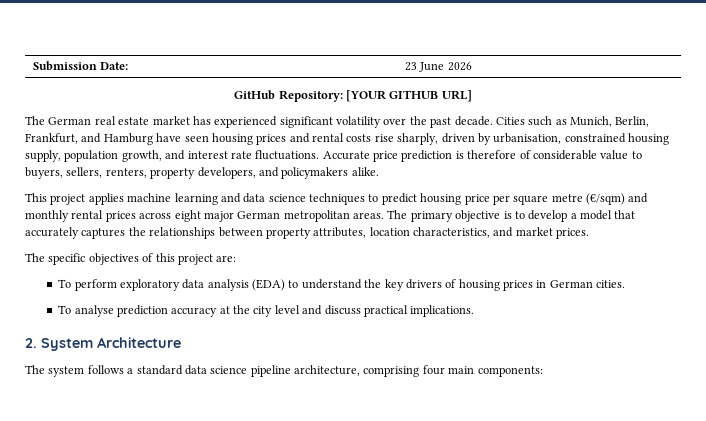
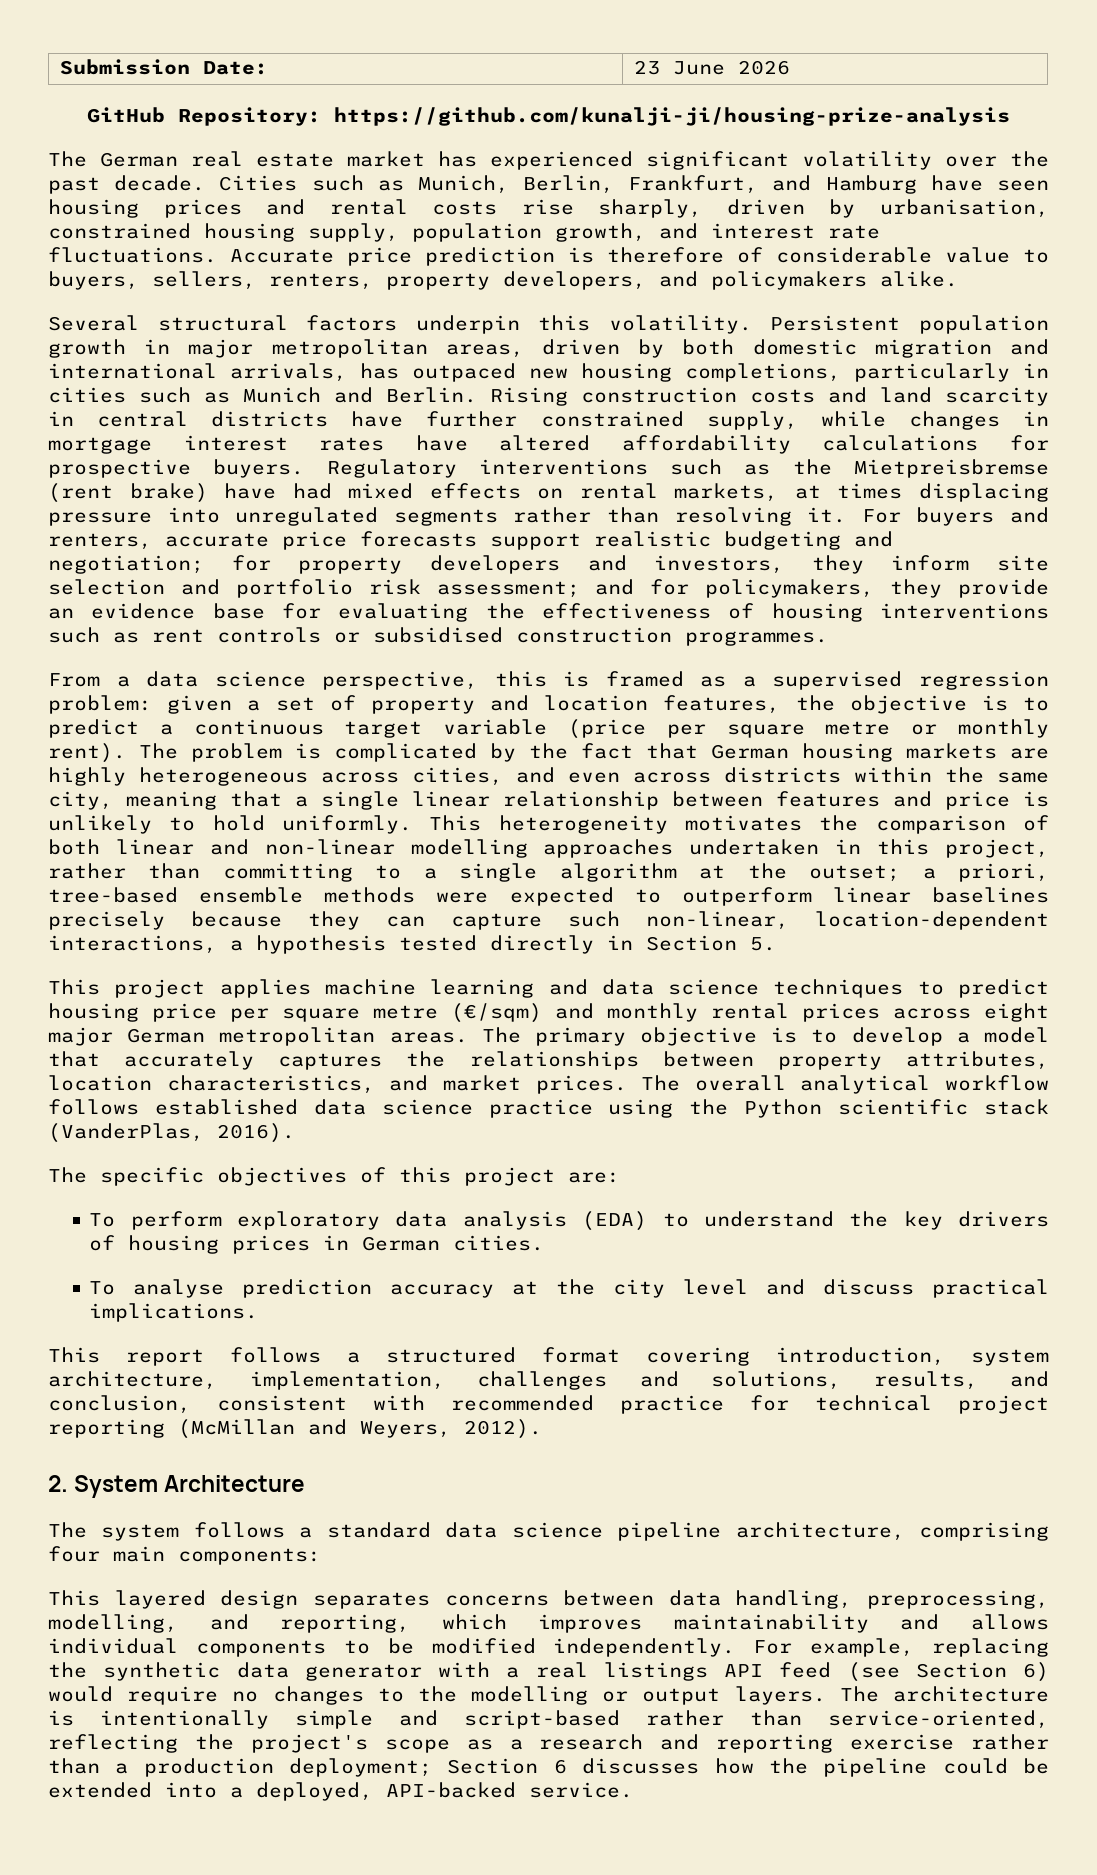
[346,90,472,102] [YOUR GITHUB URL] -> [334,107,1010,126] https://github.com/kunalji-ji/housing-prize-analysis
(379, 171) none -> [48,315,1049,334] [48,339,1050,358] [48,363,1049,382] [48,387,1049,406] [48,411,1049,430] [48,435,1049,454] [48,459,1050,478] [48,483,1049,503] [48,507,1050,526] [48,531,893,550] [48,555,1049,574] [48,579,1050,598] [48,603,1049,622] [48,627,828,646] [48,671,1049,690] [48,695,1049,714] [48,719,1049,739] [48,743,1049,763] [48,767,1049,786] [48,791,1049,810] [48,815,1049,834] [48,839,1049,858] [48,863,1049,882] [48,887,1049,906] [48,911,1049,930] [48,935,776,954] // Several structural factors underpin this volatility. Persistent population growth in major metropolitan areas, driven by both domestic migration and international arrivals, has outpaced new housing completions, particularly in cities such as Munich and Berlin. Rising construction costs and land scarcity in central districts have further constrained supply, while changes in mortgage interest rates have altered affordability calculations for prospective buyers. Regulatory interventions such as the Mietpreisbremse (rent brake) have had mixed effects on rental markets, at times displacing pressure into unregulated segments rather than resolving it. For buyers and renters, accurate price forecasts support realistic budgeting and negotiation; for property developers and investors, they inform site selection and portfolio risk assessment; and for policymakers, they provide an evidence base for evaluating the effectiveness of housing interventions such as rent controls or subsidised construction programmes. // From a data science perspective, this is framed as a supervised regression problem: given a set of property and location features, the objective is to predict a continuous target variable (price per square metre or monthly rent). The problem is complicated by the fact that German housing markets are highly heterogeneous across cities, and even across districts within the same city, meaning that a single linear relationship between features and price is unlikely to hold uniformly. This heterogeneity motivates the comparison of both linear and non-linear modelling approaches undertaken in this project, rather than committing to a single algorithm at the outset; a priori, tree-based ensemble methods were expected to outperform linear baselines precisely because they can capture such non-linear, location-dependent interactions, a hypothesis tested directly in Section 5.
(590, 233) none -> [641,1075,1049,1094] [48,1099,1050,1118] [48,1123,295,1143] The overall analytical workflow follows established data science practice using the Python scientific stack (VanderPlas, 2016).
(475, 311) none -> [48,1347,1049,1366] [48,1371,1049,1390] [48,1395,1049,1414] [48,1419,542,1439] // This report follows a structured format covering introduction, system architecture, implementation, challenges and solutions, results, and conclusion, consistent with recommended practice for technical project reporting (McMillan and Weyers, 2012).
(543, 371) none -> [48,1590,1049,1609] [48,1614,1049,1633] [48,1638,1049,1657] [48,1662,1049,1682] [48,1686,1049,1705] [48,1710,1049,1729] [48,1734,1049,1753] [48,1758,1049,1777] [48,1782,633,1801] // This layered design separates concerns between data handling, preprocessing, modelling, and reporting, which improves maintainability and allows individual components to be modified independently. For example, replacing the synthetic data generator with a real listings API feed (see Section 6) would require no changes to the modelling or output layers. The architecture is intentionally simple and script-based rather than service-oriented, reflecting the project's scope as a research and reporting exercise rather than a production deployment; Section 6 discusses how the pipeline could be extended into a deployed, API-backed service.

